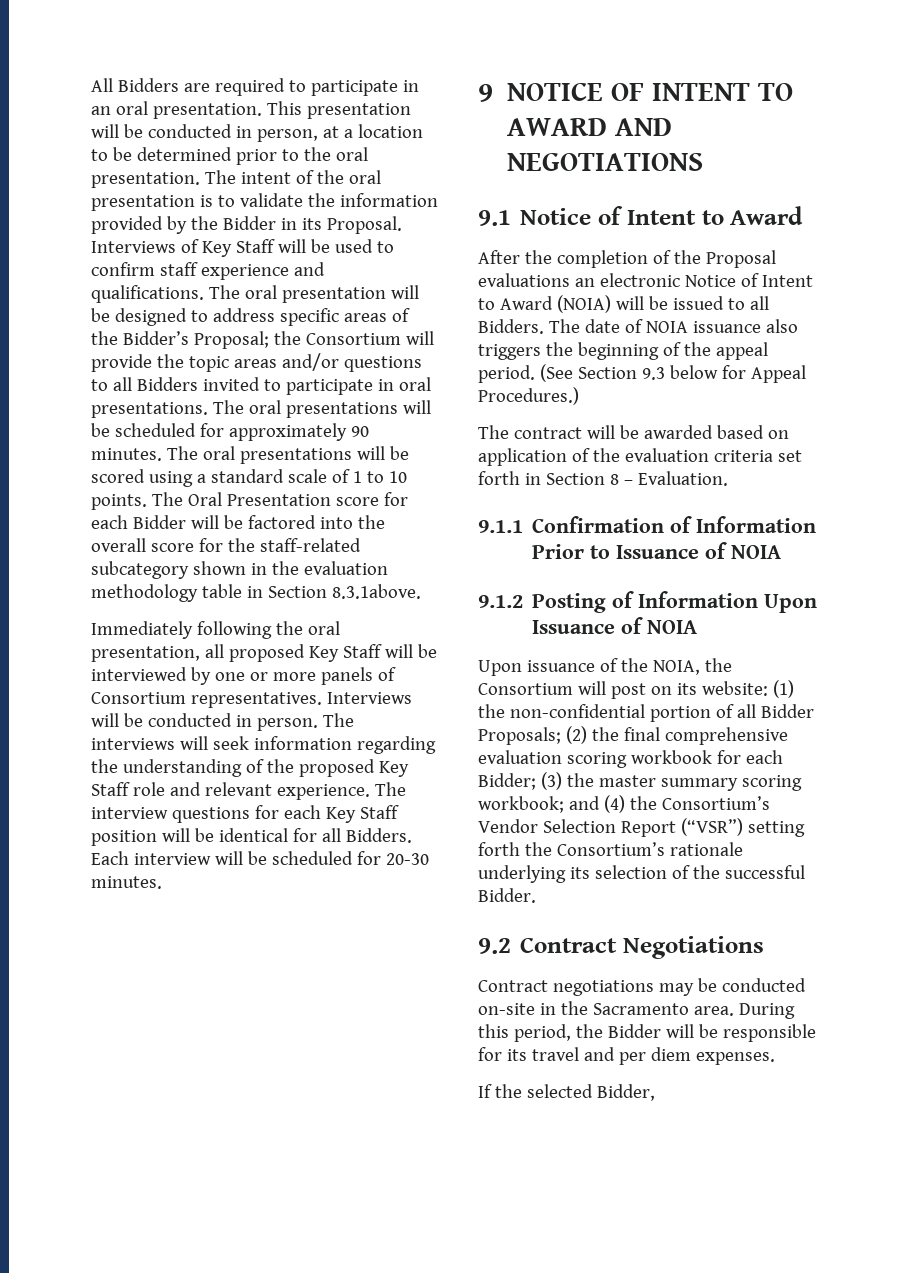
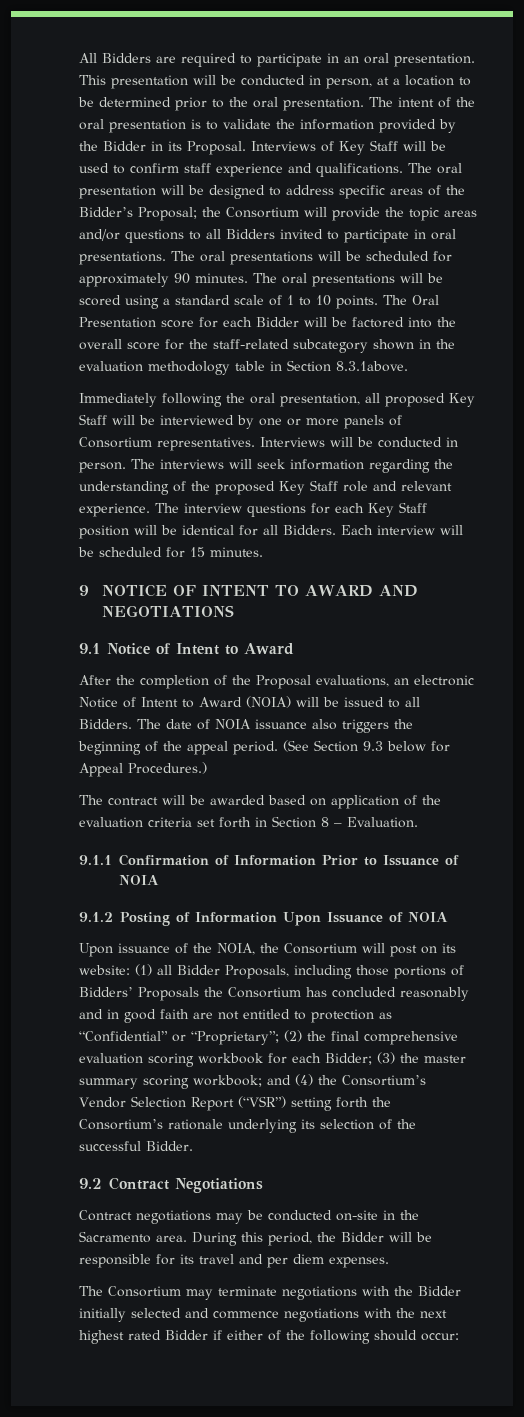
[385,853,429,865] 20-30 -> [190,547,205,557] 15
[478,273,570,287] evaluations -> [316,675,389,687] evaluations,
[478,704,814,722] [478,727,561,745] the non-confidential portion of all Bidder Proposals; -> [157,965,464,979] [79,987,469,1001] [79,1009,392,1023] [79,1031,279,1045] all Bidder Proposals, including those portions of Bidders’ Proposals the Consortium has concluded reasonably and in good faith are not entitled to protection as “Confidential” or “Proprietary”;
[478,1084,655,1101] If the selected Bidder, -> [79,1286,461,1300] [79,1308,447,1322] [79,1330,459,1344] The Consortium may terminate negotiations with the Bidder initially selected and commence negotiations with the next highest rated Bidder if either of the following should occur:

